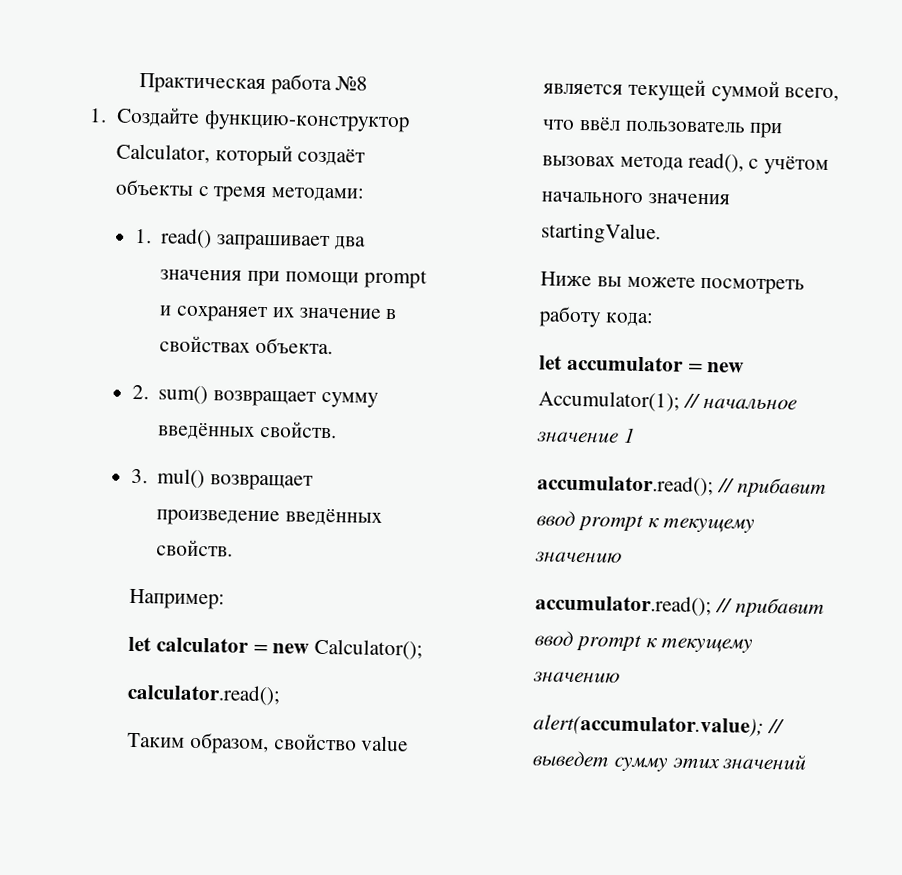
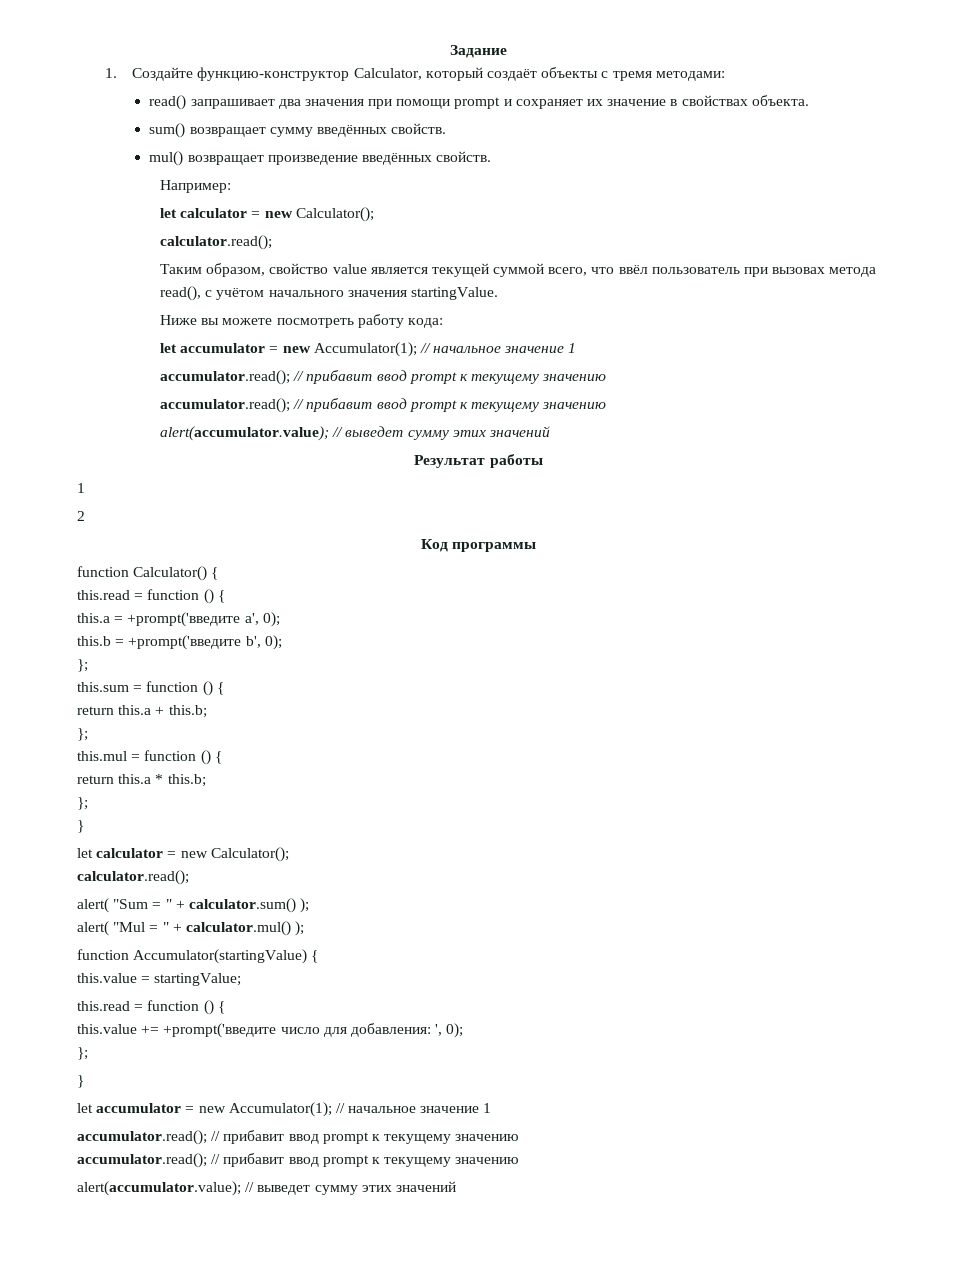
[138,72,369,96] Практическая работа №8 -> [450,45,507,58] Задание
[134,228,152,244] 1. -> (725, 76) none
[131,384,149,400] 2. -> (809, 100) none
[130,468,148,484] 3. -> (447, 128) none
(807, 762) none -> [414,454,543,468] [77,483,85,493] [77,511,85,521] [420,539,537,552] [77,566,219,581] [77,589,225,604] [77,612,280,627] [77,635,282,650] [77,659,88,672] [77,681,224,696] [77,705,207,718] [77,728,88,741] [77,750,222,765] [77,774,206,787] [77,797,88,810] [77,820,84,833] [77,847,289,862] [77,870,189,885] [77,898,310,913] [77,921,305,936] [77,949,319,964] [77,973,242,986] [77,1000,225,1015] [77,1023,464,1038] [77,1047,88,1060] [77,1075,84,1088] [77,1102,492,1117] [77,1130,520,1145] [77,1153,520,1168] [77,1181,456,1196] // Результат работы // 1 // 2 // Код программы // function Calculator() { // this.read = function () { // this.a = +prompt('введите a', 0); // this.b = +prompt('введите b', 0); // }; // this.sum = function () { // return this.a + this.b; // }; // this.mul = function () { // return this.a * this.b; // }; // } // let calculator = new Calculator(); // calculator.read(); // alert( "Sum = " + calculator.sum() ); // alert( "Mul = " + calculator.mul() ); // function Accumulator(startingValue) { // this.value = startingValue; // this.read = function () { // this.value += +prompt('введите число для добавления: ', 0); // }; // } // let accumulator = new Accumulator(1); // начальное значение 1 // accumulator.read(); // прибавит ввод prompt к текущему значению // accumulator.read(); // прибавит ввод prompt к текущему значению // alert(accumulator.value); // выведет сумму этих значений

